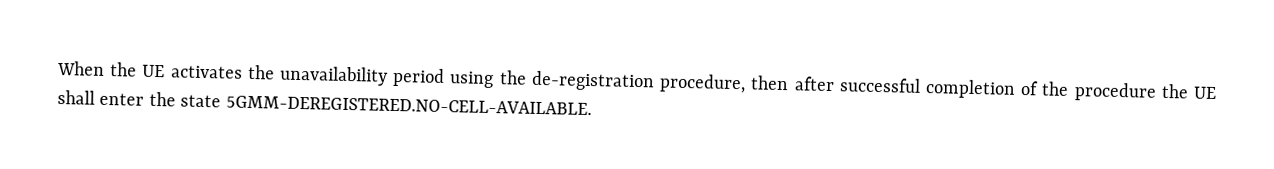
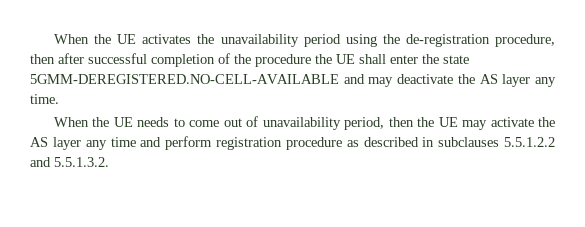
[225,95,592,116] 5GMM-DEREGISTERED.NO-CELL-AVAILABLE. -> [30,74,556,87] [30,94,59,104] [54,116,556,130] [30,136,555,150] [30,157,109,167] 5GMM-DEREGISTERED.NO-CELL-AVAILABLE and may deactivate the AS layer any time. // When the UE needs to come out of unavailability period, then the UE may activate the AS layer any time and perform registration procedure as described in subclauses 5.5.1.2.2 and 5.5.1.3.2.

